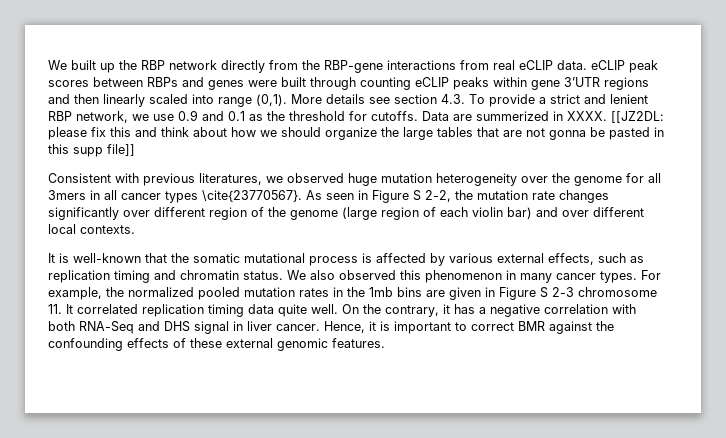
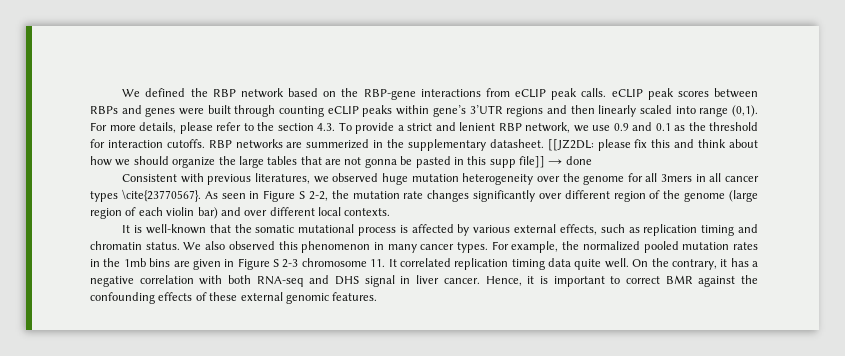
[48,60,115,73] We built up -> [122,88,186,97] We defined
[221,60,298,73] directly from -> [288,88,337,97] based on
[493,60,587,70] real eCLIP data. -> [515,88,607,100] eCLIP peak calls.
[531,80,560,90] gene -> [432,105,466,117] gene’s
[291,94,390,104] More details see -> [90,122,274,134] For more details, please refer to the
[371,111,607,121] cutoffs. Data are summerized in XXXX. -> [107,139,544,151] interaction cutoffs. RBP networks are summerized in the supplementary datasheet.
(135, 150) none -> [548,156,592,165] → done
[79,321,134,334] RNA-Seq -> [256,276,304,287] RNA-seq

